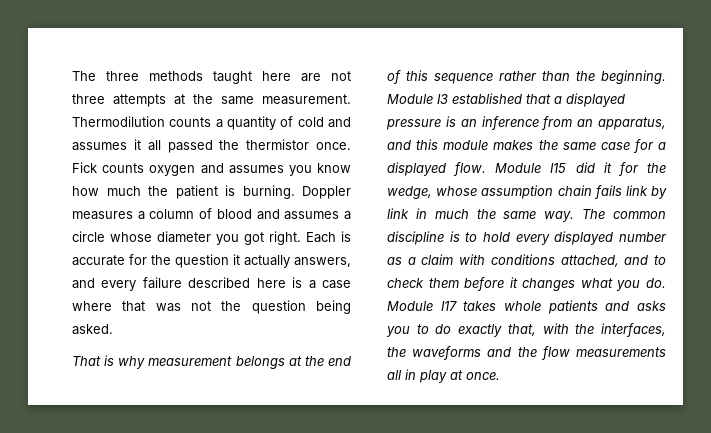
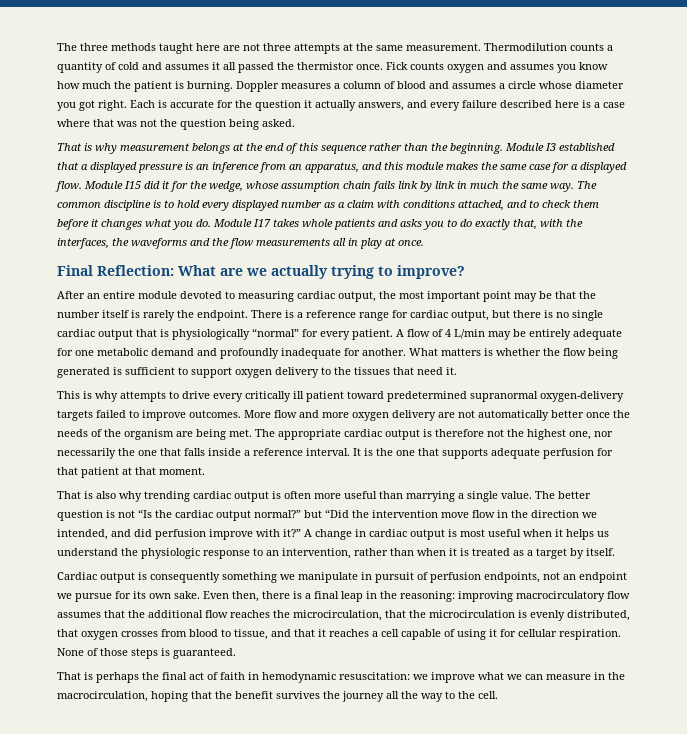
(500, 376) none -> [57,265,465,279] [57,291,596,302] [57,310,603,321] [57,328,622,340] [57,348,618,359] [57,367,457,378] [57,391,624,402] [57,410,630,421] [57,429,613,440] [57,448,613,459] [57,467,205,478] [57,491,591,502] [57,509,597,521] [57,529,609,540] [57,548,615,559] [57,572,627,583] [57,591,630,602] [57,610,630,621] [57,629,621,640] [57,648,236,659] [57,672,625,683] [57,691,498,702] // Final Reflection: What are we actually trying to improve? // After an entire module devoted to measuring cardiac output, the most important point may be that the number itself is rarely the endpoint. There is a reference range for cardiac output, but there is no single cardiac output that is physiologically “normal” for every patient. A flow of 4 L/min may be entirely adequate for one metabolic demand and profoundly inadequate for another. What matters is whether the flow being generated is sufficient to support oxygen delivery to the tissues that need it. // This is why attempts to drive every critically ill patient toward predetermined supranormal oxygen-delivery targets failed to improve outcomes. More flow and more oxygen delivery are not automatically better once the needs of the organism are being met. The appropriate cardiac output is therefore not the highest one, nor necessarily the one that falls inside a reference interval. It is the one that supports adequate perfusion for that patient at that moment. // That is also why trending cardiac output is often more useful than marrying a single value. The better question is not “Is the cardiac output normal?” but “Did the intervention move flow in the direction we intended, and did perfusion improve with it?” A change in cardiac output is most useful when it helps us understand the physiologic response to an intervention, rather than when it is treated as a target by itself. // Cardiac output is consequently something we manipulate in pursuit of perfusion endpoints, not an endpoint we pursue for its own sake. Even then, there is a final leap in the reasoning: improving macrocirculatory flow assumes that the additional flow reaches the microcirculation, that the microcirculation is evenly distributed, that oxygen crosses from blood to tissue, and that it reaches a cell capable of using it for cellular respiration. None of those steps is guaranteed. // That is perhaps the final act of faith in hemodynamic resuscitation: we improve what we can measure in the macrocirculation, hoping that the benefit survives the journey all the way to the cell.

